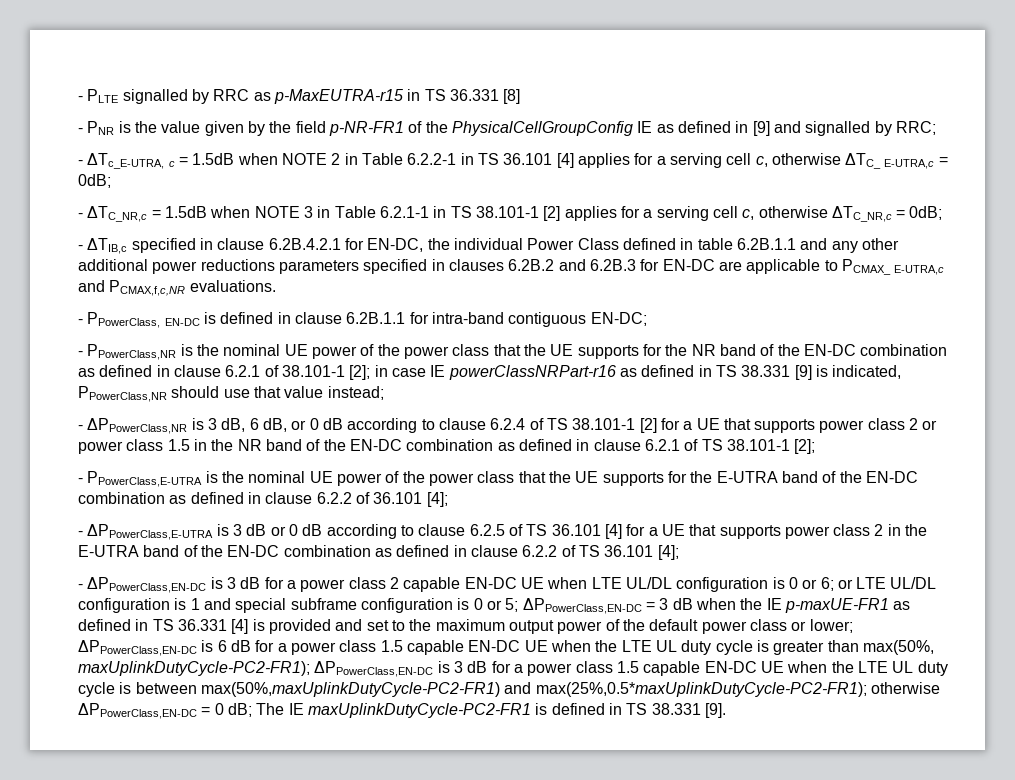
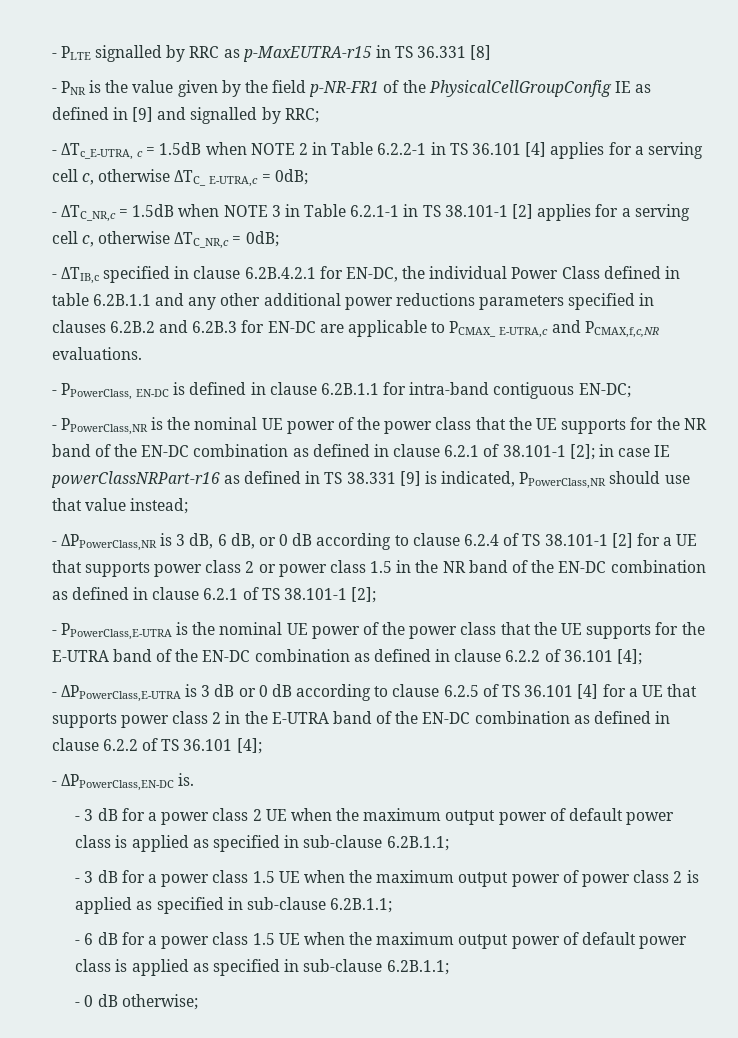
[210,577,223,589] is -> [177,773,194,786] [75,816,81,821] is. // -
[403,577,937,592] [78,598,911,614] [78,619,853,634] [78,640,214,656] capable EN-DC UE when LTE UL/DL configuration is 0 or 6; or LTE UL/DL configuration is 1 and special subframe configuration is 0 or 5; ΔPPowerClass,EN-DC = 3 dB when the IE p-maxUE-FR1 as defined in TS 36.331 [4] is provided and set to the maximum output power of the default power class or lower; ΔPPowerClass,EN-DC is -> [265,808,675,825] [75,835,449,852] [75,870,699,887] [75,897,393,914] [75,940,81,945] UE when the maximum output power of default power class is applied as specified in sub-clause 6.2B.1.1; // - 3 dB for a power class 1.5 UE when the maximum output power of power class 2 is applied as specified in sub-clause 6.2B.1.1; // -
[407,640,934,655] [78,661,948,677] [78,682,941,697] [78,703,726,719] capable EN-DC UE when the LTE UL duty cycle is greater than max(50%, maxUplinkDutyCycle-PC2-FR1); ΔPPowerClass,EN-DC is 3 dB for a power class 1.5 capable EN-DC UE when the LTE UL duty cycle is between max(50%,maxUplinkDutyCycle-PC2-FR1) and max(25%,0.5*maxUplinkDutyCycle-PC2-FR1); otherwise ΔPPowerClass,EN-DC = 0 dB; The IE maxUplinkDutyCycle-PC2-FR1 is defined in TS 38.331 [9]. -> [278,932,688,949] [75,959,449,976] [75,994,198,1010] UE when the maximum output power of default power class is applied as specified in sub-clause 6.2B.1.1; // - 0 dB otherwise;

